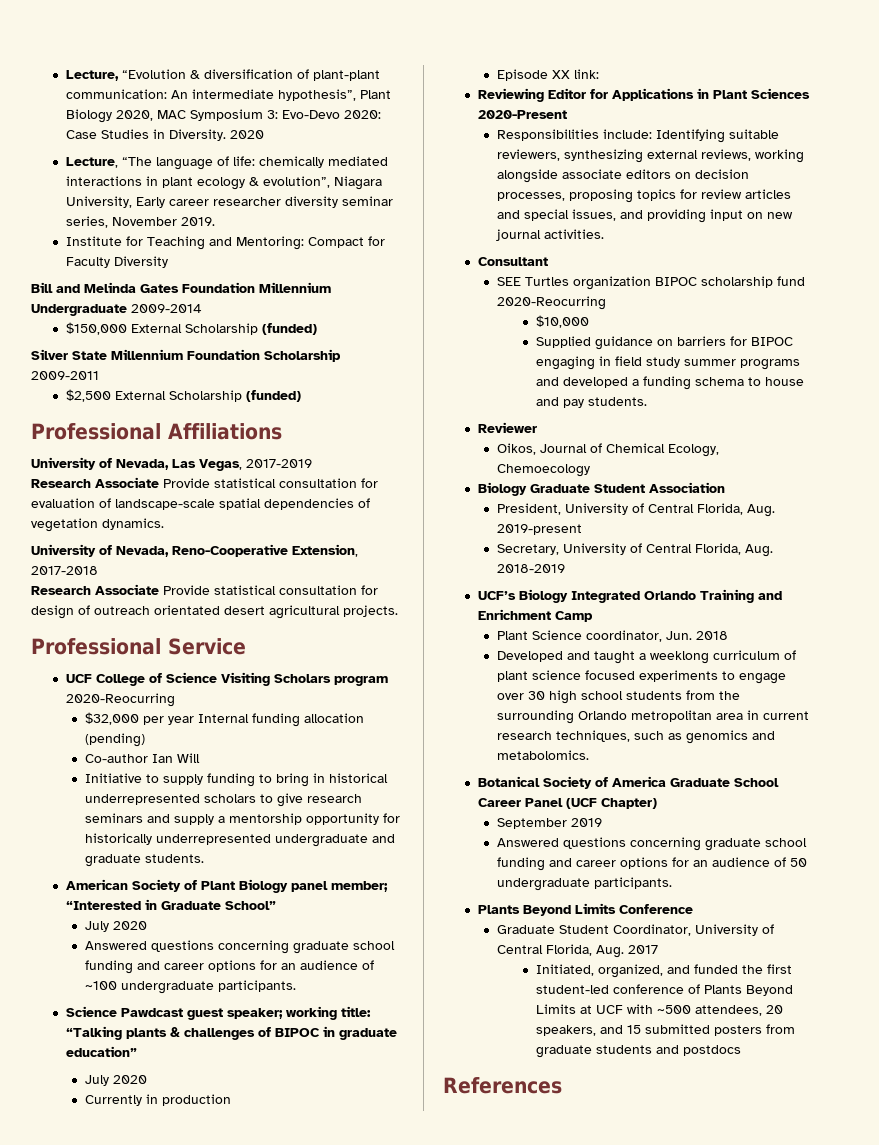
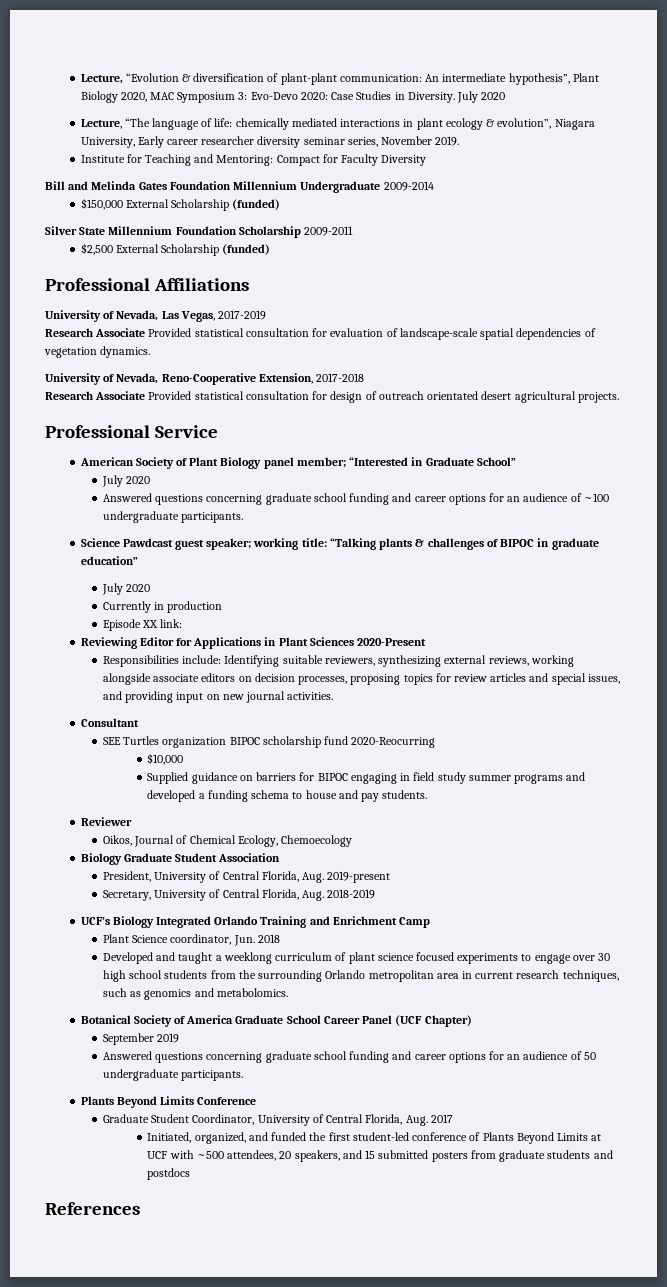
(226, 135) none -> [457,91,479,103] July
[163,478,210,488] Provide -> [148,328,192,337] Provided
[163,585,210,595] Provide -> [148,391,192,400] Provided
[65,672,388,686] [65,693,175,707] [84,712,364,727] [84,733,145,747] [84,753,200,763] [84,773,388,787] [84,793,362,807] [84,813,400,825] [84,833,395,847] [84,854,204,867] // UCF College of Science Visiting Scholars program 2020-Reocurring // $32,000 per year Internal funding allocation (pending) // Co-author Ian Will // Initiative to supply funding to bring in historical underrepresented scholars to give research seminars and supply a mentorship opportunity for historically underrepresented undergraduate and graduate students. -> (218, 431) none

